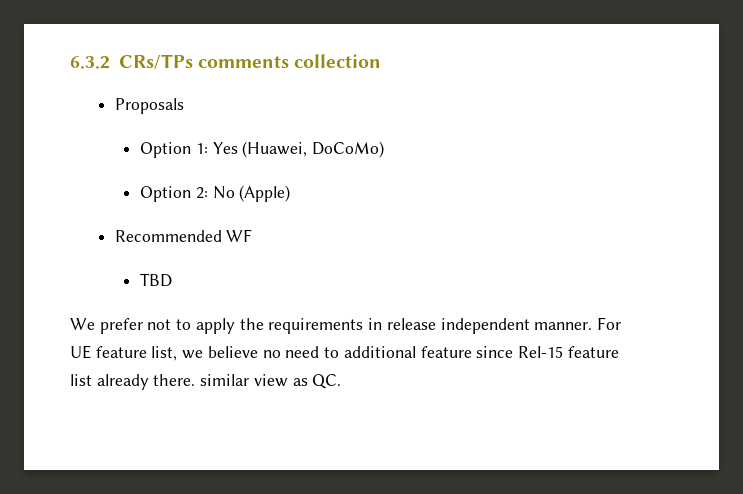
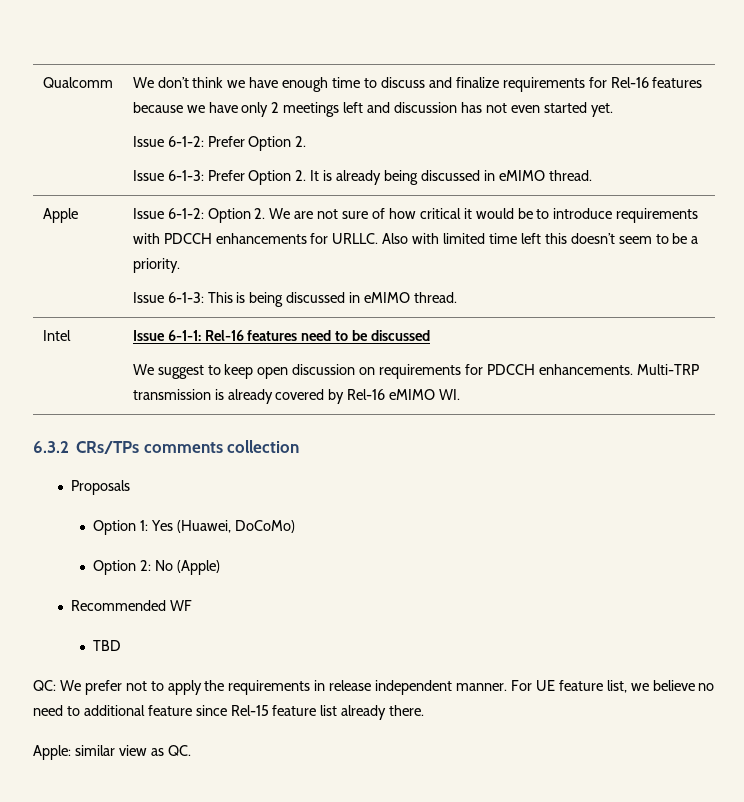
(70, 62) none -> [42,77,113,88] [132,77,703,92] [132,102,613,117] [132,136,307,151] [132,170,592,185] [42,208,78,223] [132,208,699,223] [132,233,699,244] [132,258,180,273] [132,292,457,307] [42,330,71,341] [132,330,431,341] [132,364,699,379] [132,389,461,404] Qualcomm | We don’t think we have enough time to discuss and finalize requirements for Rel-16 features because we have only 2 meetings left and discussion has not even started yet. // Issue 6-1-2: Prefer Option 2. // Issue 6-1-3: Prefer Option 2. It is already being discussed in eMIMO thread. // Apple | Issue 6-1-2: Option 2. We are not sure of how critical it would be to introduce requirements with PDCCH enhancements for URLLC. Also with limited time left this doesn’t seem to be a priority. // Issue 6-1-3: This is being discussed in eMIMO thread. // Intel | Issue 6-1-1: Rel-16 features need to be discussed // We suggest to keep open discussion on requirements for PDCCH enhancements. Multi-TRP transmission is already covered by Rel-16 eMIMO WI. //
(173, 280) none -> [33,680,56,691] QC:
(196, 380) none -> [33,745,71,760] // Apple:

